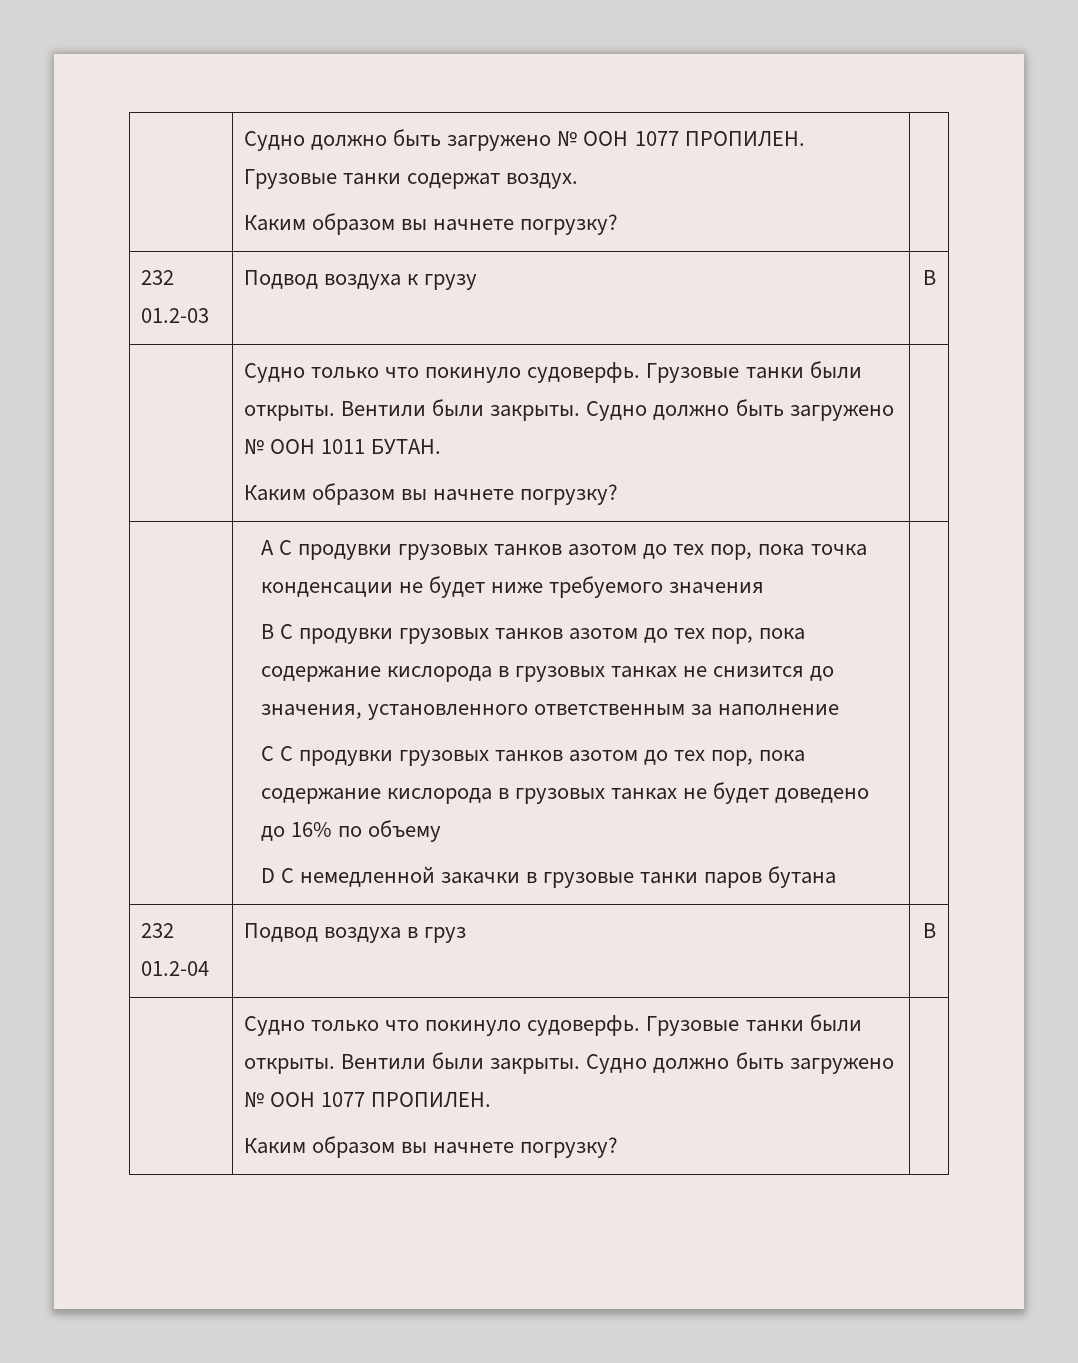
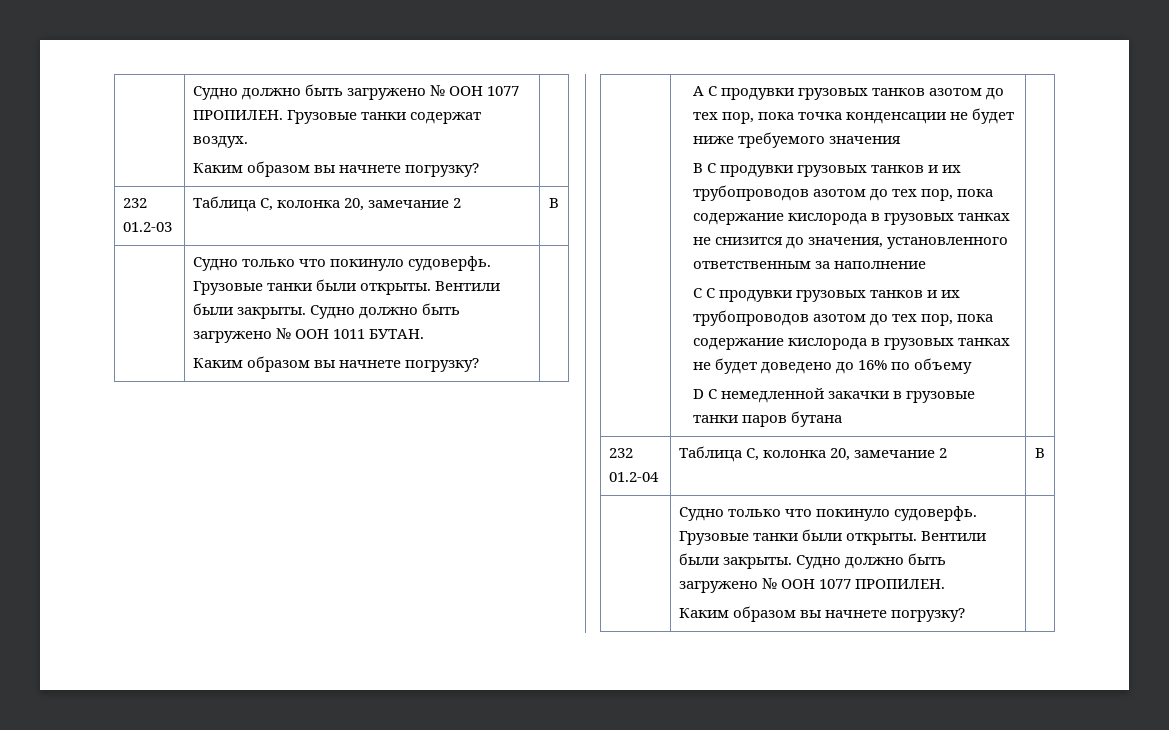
[244,270,478,290] Подвод воздуха к грузу -> [192,196,462,212] Таблица C, колонка 20, замечание 2
(564, 634) none -> [928,165,962,173] [692,185,809,201] и их трубопроводов
(564, 756) none -> [927,290,961,298] [692,310,809,326] и их трубопроводов
[244,923,467,943] Подвод воздуха в груз -> [678,446,948,462] Таблица C, колонка 20, замечание 2

